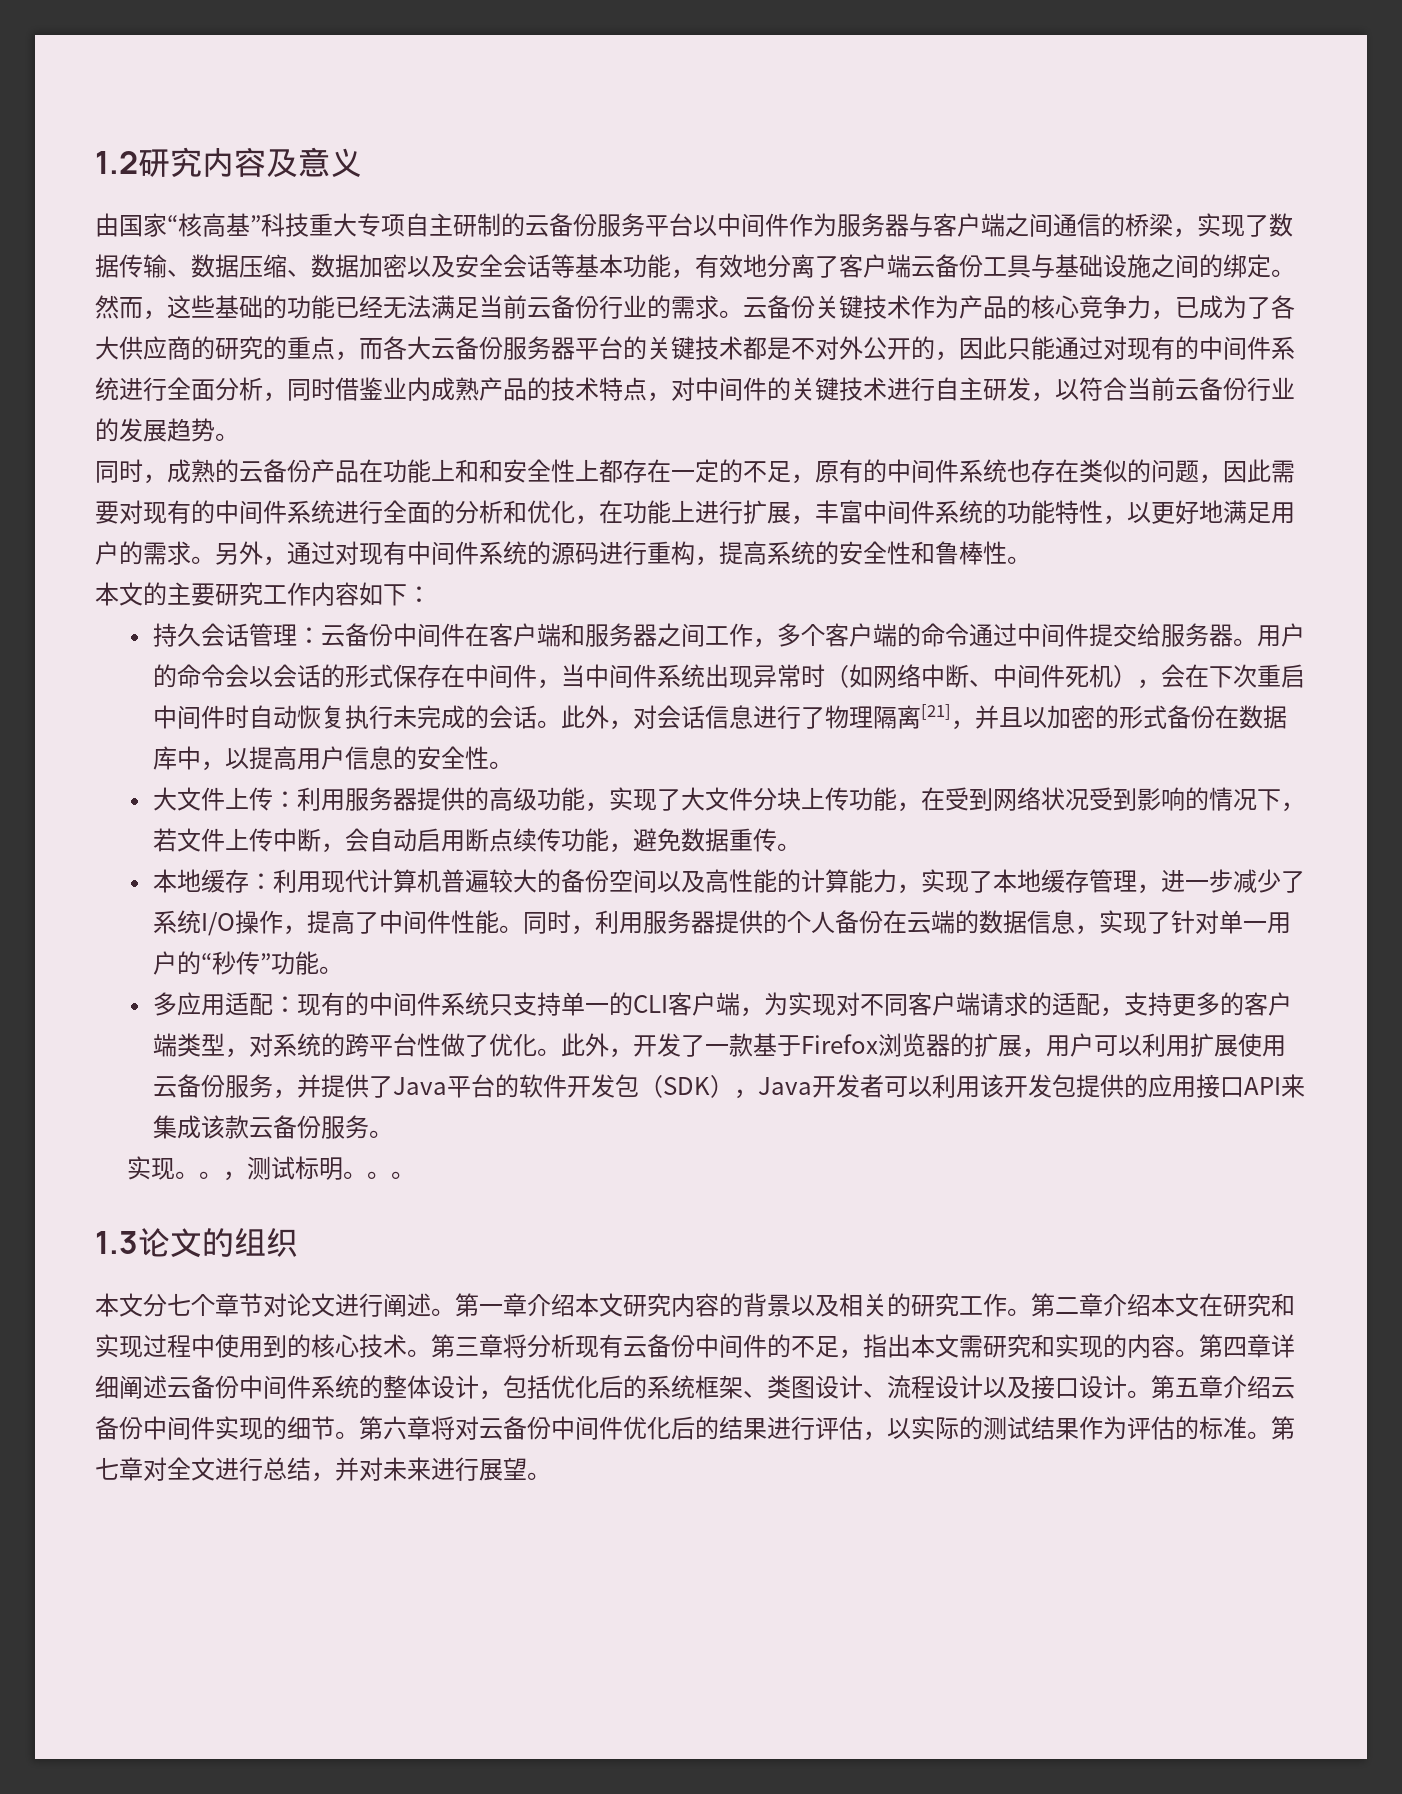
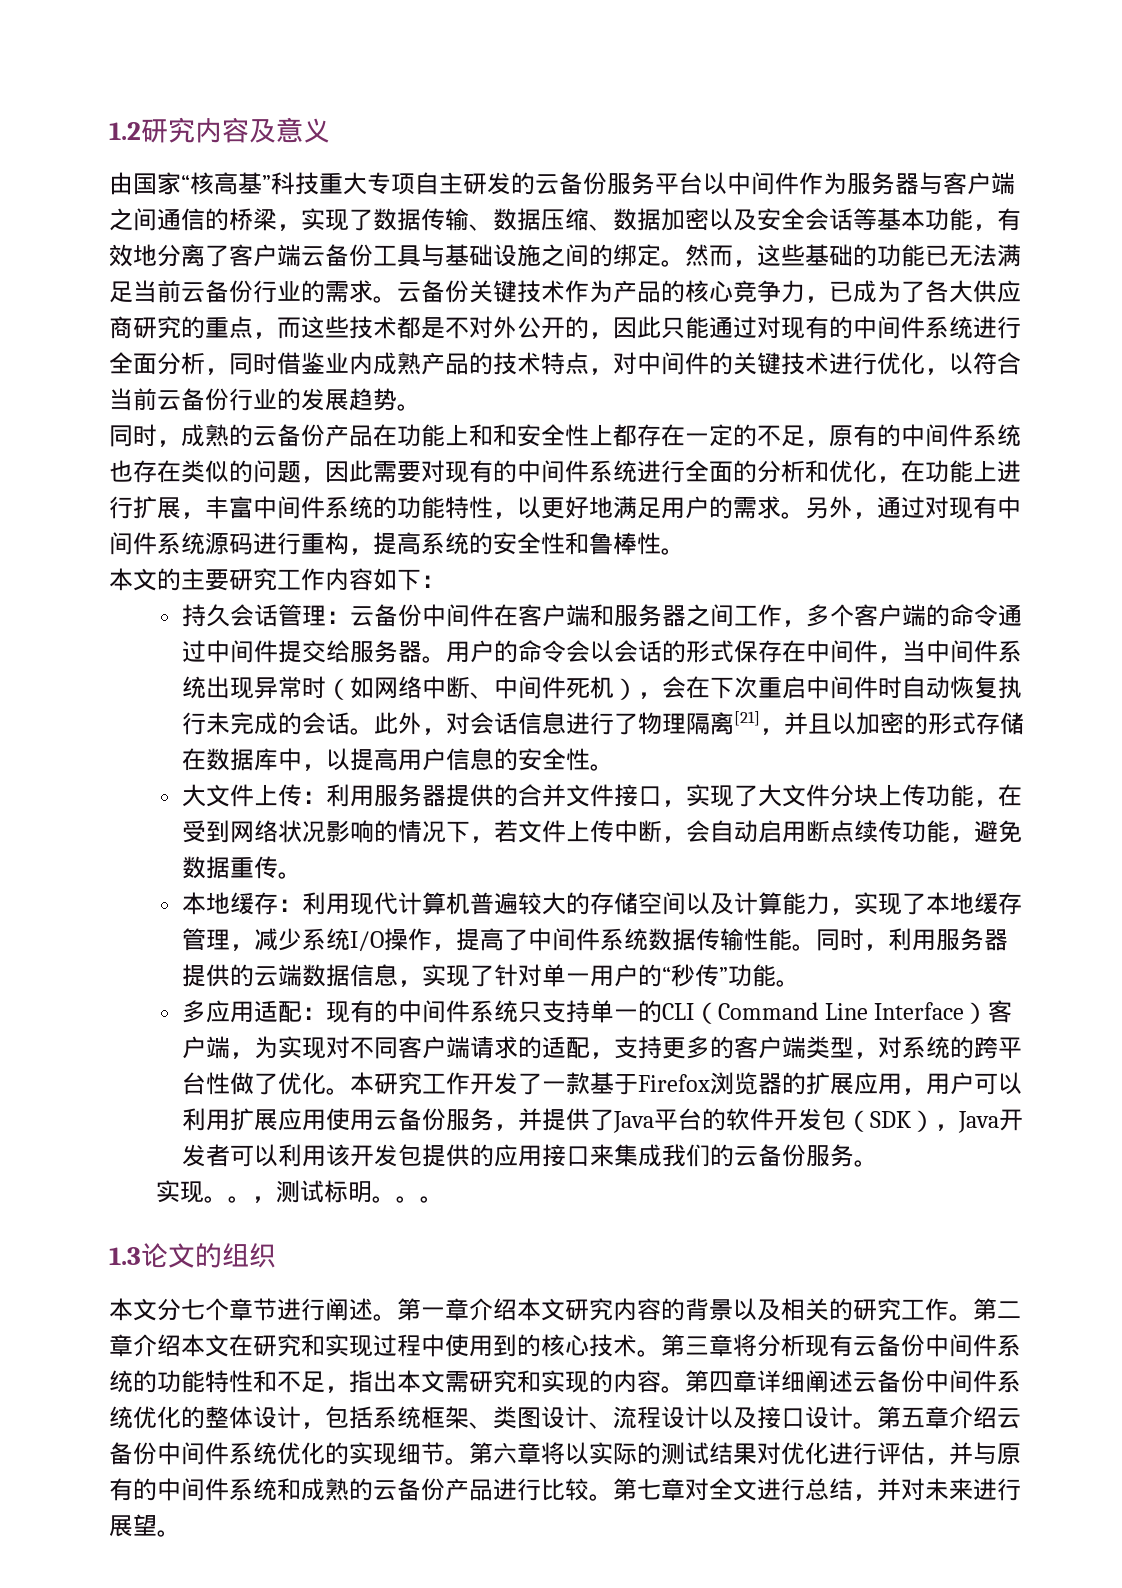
[477,213,501,237] 制 -> [487,172,511,195] 发
[359,295,383,318] 经 -> (949, 255) none
[191,336,215,360] 的 -> (133, 327) none
[383,336,695,360] 各大云备份服务器平台的关键 -> [301,316,349,338] 这些
[935,377,1031,401] 自主研发 -> [877,352,925,375] 优化
[527,541,551,565] 的 -> (205, 543) none
[1166,705,1215,729] 备份 -> [976,712,1025,735] 存储
[488,787,585,811] 高级功能 -> [518,784,663,807] 合并文件接口
[1088,787,1137,811] 受到 -> (327, 832) none
[560,869,609,893] 备份 -> [590,892,639,915] 存储
[704,869,801,893] 高性能的 -> (735, 904) none
[1160,869,1305,893] 进一步减少了 -> [254,928,303,951] 减少
(451, 922) none -> [600,928,745,951] 系统数据传输
[786,910,979,934] 个人备份在云端的 -> [254,964,303,987] 云端
(668, 1004) none -> [694,1002,988,1024] （Command Line Interface）
[560,1033,633,1058] 此外， -> [350,1072,471,1095] 本研究工作
(1022, 1046) none -> [854,1072,903,1095] 应用
(1238, 1046) none -> [278,1108,327,1131] 应用
[1243,1074,1305,1098] [152,1115,249,1139] API来集成该款 -> [590,1144,735,1167] 来集成我们的
[263,1293,335,1317] 对论文 -> (277, 1309) none
[767,1334,791,1358] 的 -> [997,1334,1021,1357] [109,1370,277,1393] 系统的功能特性和
(359, 1387) none -> [133,1406,181,1429] 优化
[551,1375,647,1399] 优化后的 -> (373, 1417) none
[215,1416,1247,1441] 实现的细节。第六章将对云备份中间件优化后的结果进行评估，以实际的测试结果作为评估的标准 -> [229,1442,1021,1465] [109,1478,589,1501] 系统优化的实现细节。第六章将以实际的测试结果对优化进行评估，并与原有的中间件系统和成熟的云备份产品进行比较

